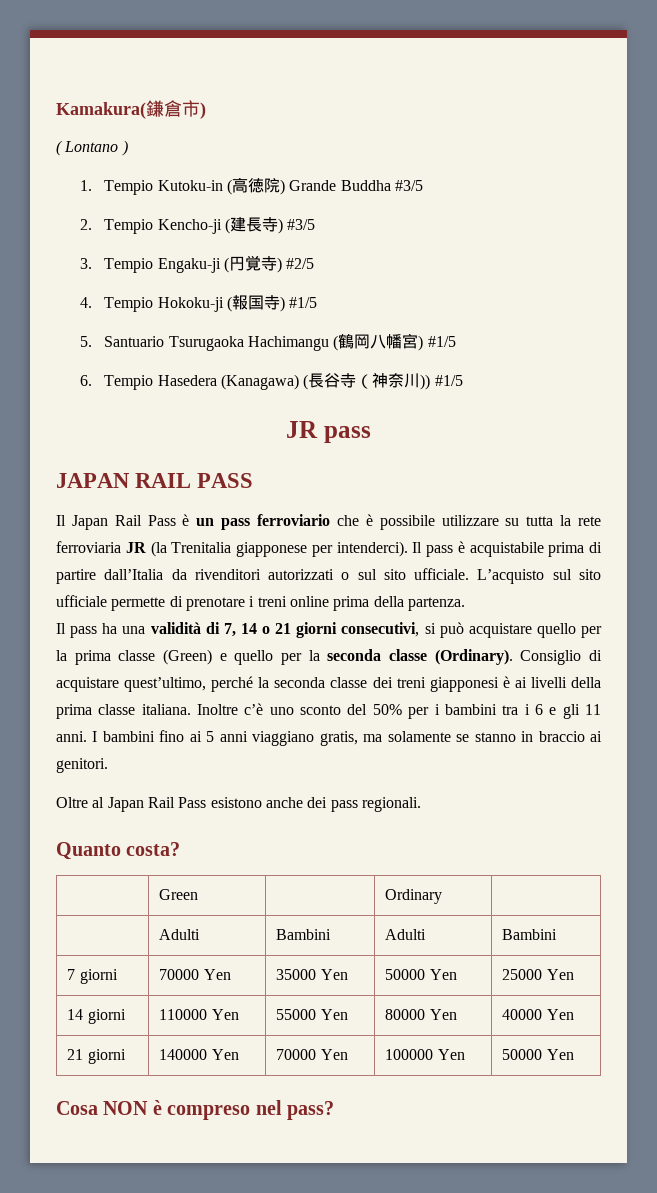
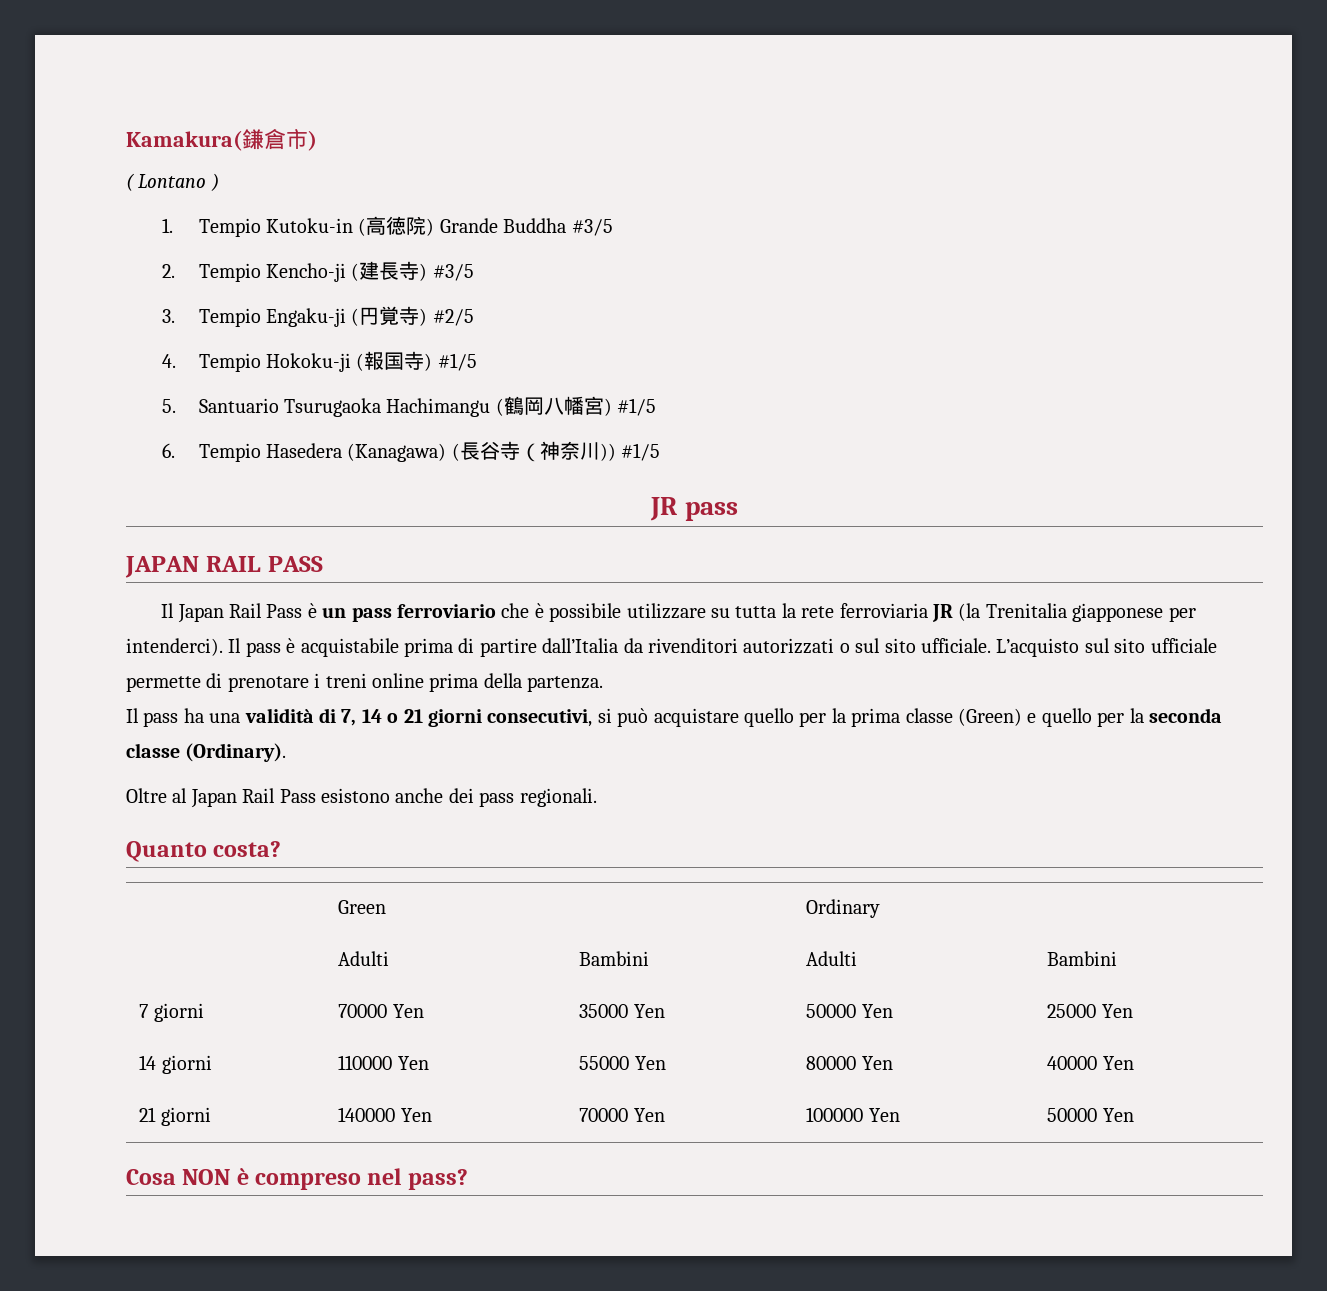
[520,650,602,665] [56,676,601,692] [56,703,602,719] [56,730,603,746] [56,758,108,773] Consiglio di acquistare quest’ultimo, perché la seconda classe dei treni giapponesi è ai livelli della prima classe italiana. Inoltre c’è uno sconto del 50% per i bambini tra i 6 e gli 11 anni. I bambini fino ai 5 anni viaggiano gratis, ma solamente se stanno in braccio ai genitori. -> (287, 752) none

